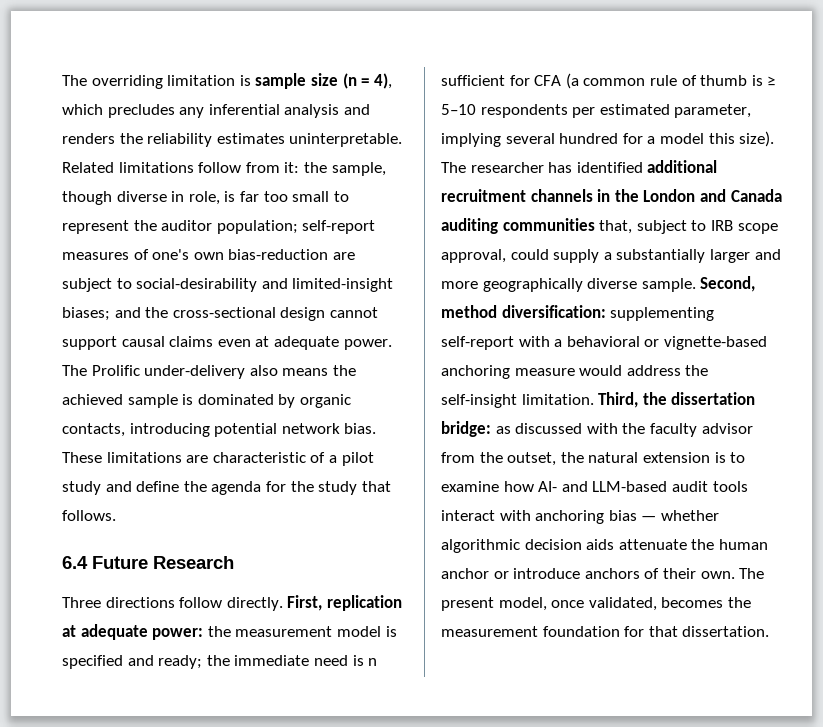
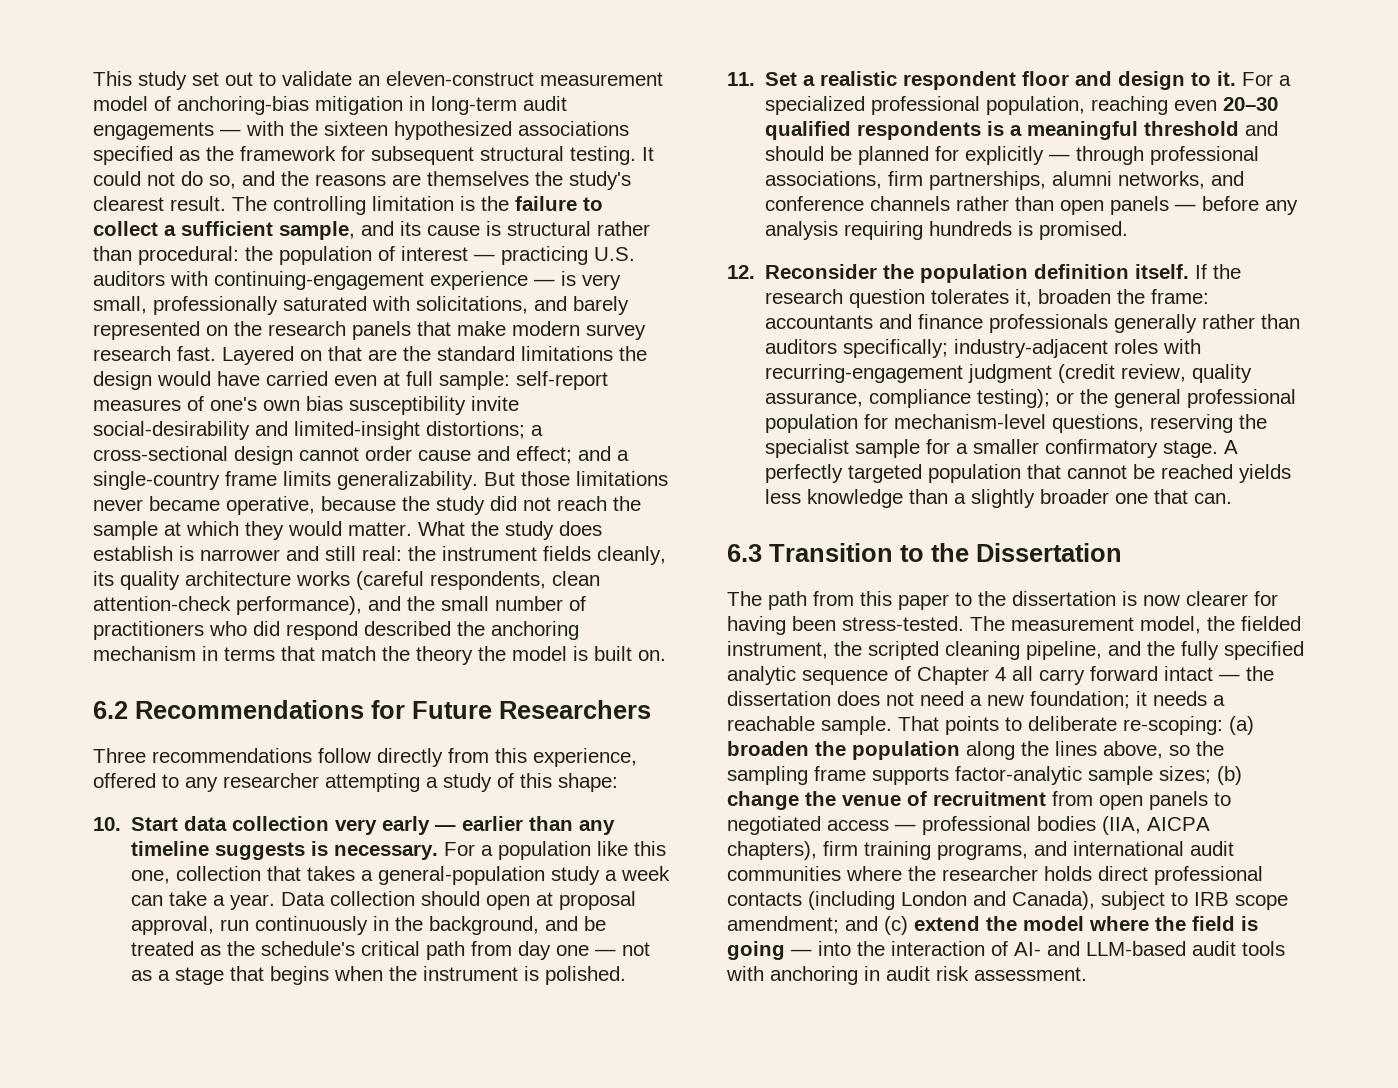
[62,73,392,89] [62,104,370,118] [62,133,403,147] [62,162,386,176] [62,191,349,205] [62,220,298,234] The overriding limitation is sample size (n = 4), which precludes any inferential analysis and renders the reliability estimates uninterpretable. Related limitations follow from it: the sample, though diverse in role, is far too small to represent the auditor population; -> [93,71,663,90] [93,96,567,115] [93,121,629,140] [93,146,654,165] [93,171,631,190] [93,196,603,215] [93,221,650,240] [93,246,635,265] [93,271,621,290] [93,296,629,315] [93,321,646,340] [93,346,647,365] [93,371,510,390] This study set out to validate an eleven-construct measurement model of anchoring-bias mitigation in long-term audit engagements — with the sixteen hypothesized associations specified as the framework for subsequent structural testing. It could not do so, and the reasons are themselves the study's clearest result. The controlling limitation is the failure to collect a sufficient sample, and its cause is structural rather than procedural: the population of interest — practicing U.S. auditors with continuing-engagement experience — is very small, professionally saturated with solicitations, and barely represented on the research panels that make modern survey research fast. Layered on that are the standard limitations the design would have carried even at full sample:
[228,249,355,260] [62,278,394,292] [62,307,378,321] [62,336,392,350] [62,365,356,379] [62,394,351,408] [62,423,377,437] [62,452,374,466] [62,481,391,495] [62,510,116,521] [62,556,234,569] [62,595,402,611] [62,624,397,640] [62,655,378,669] [441,73,776,89] [441,104,752,118] [441,131,775,147] [441,160,718,173] [441,189,782,202] [441,218,778,234] [441,249,781,263] [441,276,756,292] [441,305,715,321] [441,336,767,350] [441,365,709,379] [441,392,756,408] [441,421,753,437] [441,452,746,466] [441,481,534,492] bias-reduction are subject to social-desirability and limited-insight biases; and the cross-sectional design cannot support causal claims even at adequate power. The Prolific under-delivery also means the achieved sample is dominated by organic contacts, introducing potential network bias. These limitations are characteristic of a pilot study and define the agenda for the study that follows. // 6.4 Future Research // Three directions follow directly. First, replication at adequate power: the measurement model is specified and ready; the immediate need is n sufficient for CFA (a common rule of thumb is ≥ 5–10 respondents per estimated parameter, implying several hundred for a model this size). The researcher has identified additional recruitment channels in the London and Canada auditing communities that, subject to IRB scope approval, could supply a substantially larger and more geographically diverse sample. Second, method diversification: supplementing self-report with a behavioral or vignette-based anchoring measure would address the self-insight limitation. Third, the dissertation bridge: as discussed with the faculty advisor from the outset, the natural extension is to examine how -> [306,396,519,415] [93,421,543,440] [93,446,629,465] [93,471,668,490] [93,496,641,515] [93,521,602,540] [93,546,666,565] [93,571,600,590] [93,596,586,615] [93,621,579,640] [93,646,666,665] [93,700,651,719] [93,748,637,767] [93,773,618,792] [93,816,616,835] [131,841,667,860] [131,866,671,885] [131,891,637,910] [131,916,607,935] [131,941,651,960] [131,966,627,985] [727,71,1292,90] [765,96,1279,115] [765,121,1279,140] [765,146,1260,165] [765,171,1245,190] [765,196,1299,215] [765,221,1129,240] [727,264,1242,283] [765,289,1210,308] [765,314,1301,333] [765,339,1202,358] [765,364,1253,383] [765,389,1297,408] [765,414,1268,433] [765,439,1239,458] [765,464,1292,483] [765,489,1233,508] [727,543,1122,562] [727,591,1278,610] [727,616,1301,635] [727,641,1304,660] [727,666,1274,685] [727,691,1225,709] [727,716,1254,735] [727,741,1224,760] [727,766,1242,785] [727,791,1231,810] [727,816,1210,835] [727,841,1234,860] [727,866,1263,885] [727,891,1288,910] [727,916,1258,935] [727,941,1008,960] bias susceptibility invite social-desirability and limited-insight distortions; a cross-sectional design cannot order cause and effect; and a single-country frame limits generalizability. But those limitations never became operative, because the study did not reach the sample at which they would matter. What the study does establish is narrower and still real: the instrument fields cleanly, its quality architecture works (careful respondents, clean attention-check performance), and the small number of practitioners who did respond described the anchoring mechanism in terms that match the theory the model is built on. // 6.2 Recommendations for Future Researchers // Three recommendations follow directly from this experience, offered to any researcher attempting a study of this shape: // 10. Start data collection very early — earlier than any timeline suggests is necessary. For a population like this one, collection that takes a general-population study a week can take a year. Data collection should open at proposal approval, run continuously in the background, and be treated as the schedule's critical path from day one — not as a stage that begins when the instrument is polished. // 11. Set a realistic respondent floor and design to it. For a specialized professional population, reaching even 20–30 qualified respondents is a meaningful threshold and should be planned for explicitly — through professional associations, firm partnerships, alumni networks, and conference channels rather than open panels — before any analysis requiring hundreds is promised. // 12. Reconsider the population definition itself. If the research question tolerates it, broaden the frame: accountants and finance professionals generally rather than auditors specifically; industry-adjacent roles with recurring-engagement judgment (credit review, quality assurance, compliance testing); or the general professional population for mechanism-level questions, reserving the specialist sample for a smaller confirmatory stage. A perfectly targeted population that cannot be reached yields less knowledge than a slightly broader one that can. // 6.3 Transition to the Dissertation // The path from this paper to the dissertation is now clearer for having been stress-tested. The measurement model, the fielded instrument, the scripted cleaning pipeline, and the fully specified analytic sequence of Chapter 4 all carry forward intact — the dissertation does not need a new foundation; it needs a reachable sample. That points to deliberate re-scoping: (a) broaden the population along the lines above, so the sampling frame supports factor-analytic sample sizes; (b) change the venue of recruitment from open panels to negotiated access — professional bodies (IIA, AICPA chapters), firm training programs, and international audit communities where the researcher holds direct professional contacts (including London and Canada), subject to IRB scope amendment; and (c) extend the model where the field is going — into the interaction of
[441,510,495,521] interact -> (1285, 948) none
[608,510,719,521] [441,539,768,553] [441,568,765,579] [441,597,751,611] [441,626,770,637] bias — whether algorithmic decision aids attenuate the human anchor or introduce anchors of their own. The present model, once validated, becomes the measurement foundation for that dissertation. -> [864,966,1087,981] in audit risk assessment.

